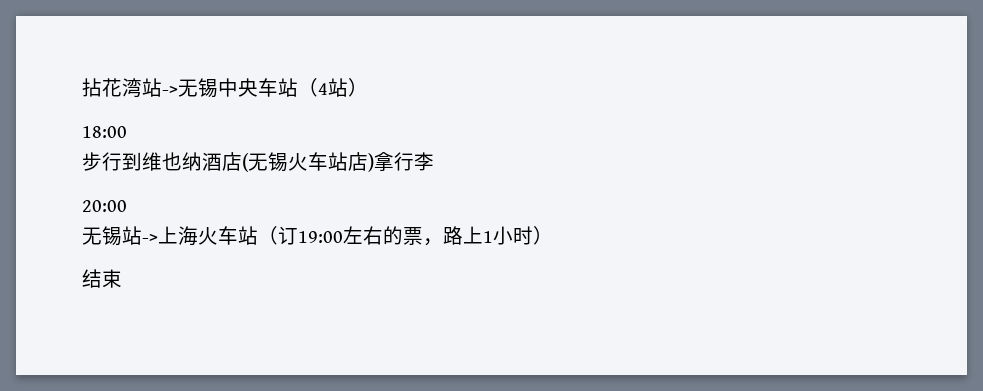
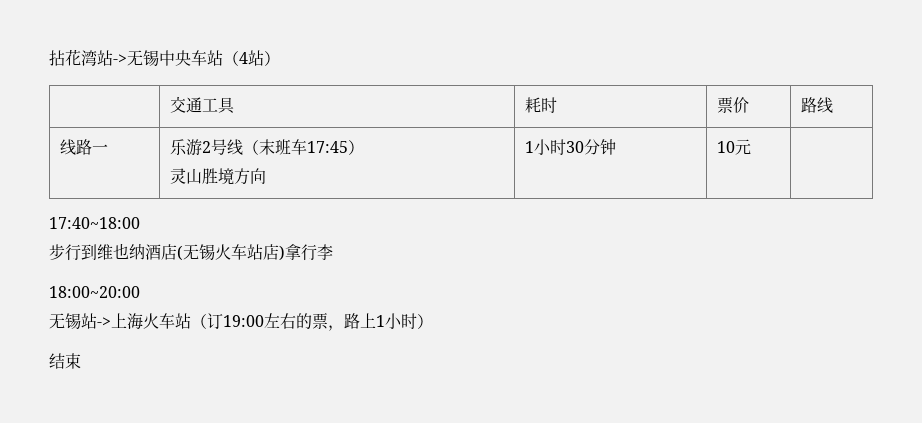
[82,126,127,138] // 18:00 -> [169,96,235,114] [524,97,557,113] [716,97,749,113] [800,97,833,113] [59,139,108,155] [169,139,364,156] [169,168,266,185] [524,139,616,155] [716,139,751,155] [49,217,140,229] // | 交通工具 | 耗时 | 票价 | 路线 // 线路一 | 乐游2号线（末班车17:45） // 灵山胜境方向 | 1小时30分钟 | 10元 | // 17:40~18:00
[82,200,127,212] 20:00 -> [49,286,140,298] 18:00~20:00

